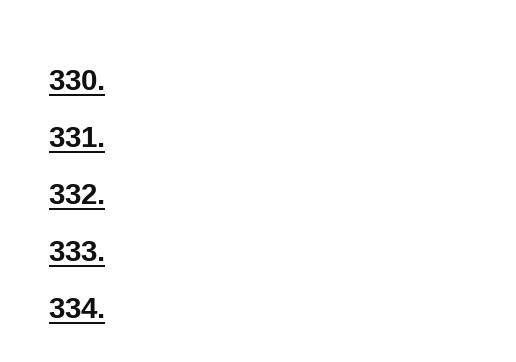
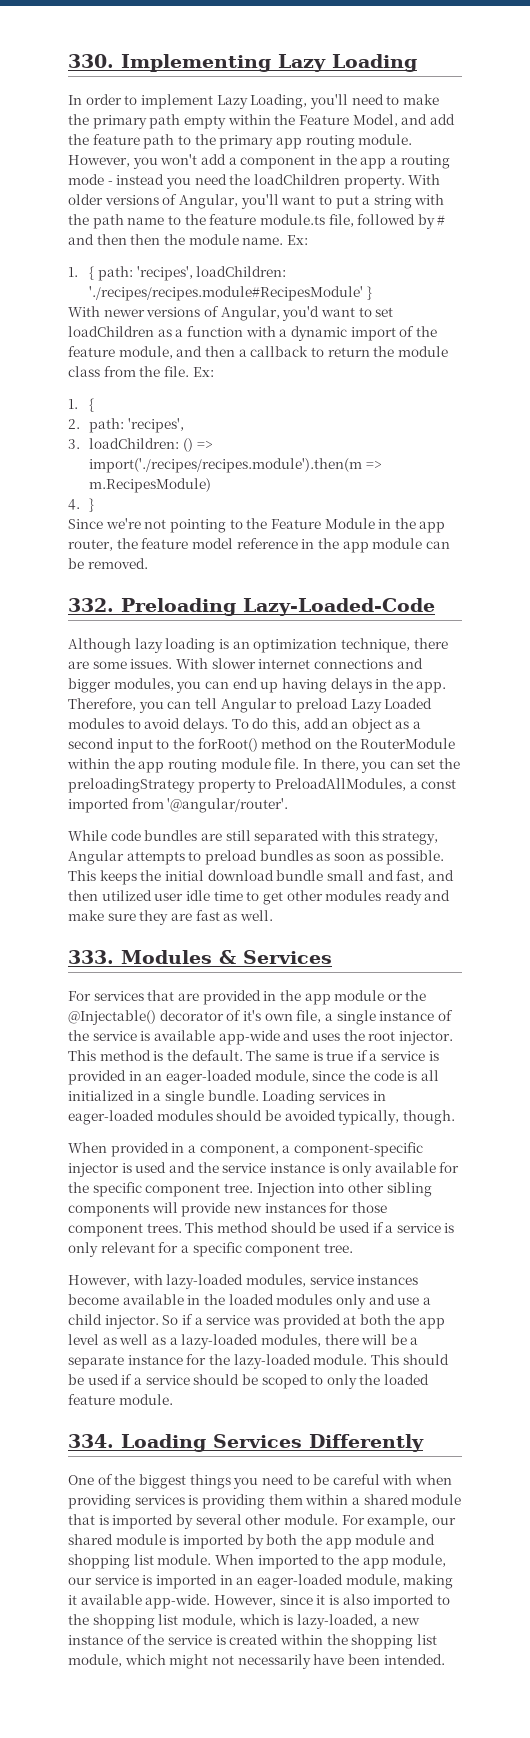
[49,127,105,147] [49,184,105,204] [49,241,105,261] [49,298,105,318] // 331. // 332. // 333. // 334. -> [121,54,417,72] [68,94,439,109] [68,114,455,129] [68,134,413,149] [68,154,451,169] [68,174,441,189] [68,194,445,209] [68,214,446,229] [68,234,308,245] [68,266,287,281] [89,286,373,301] [68,306,394,321] [68,326,437,341] [68,346,448,359] [68,366,214,377] [68,398,95,412] [68,418,185,433] [68,438,213,452] [89,458,383,473] [89,478,212,493] [68,498,95,512] [68,518,446,533] [68,538,450,553] [68,558,148,569] [68,598,435,616] [68,638,448,653] [68,658,423,669] [68,678,447,693] [68,698,433,713] [68,718,422,733] [68,738,456,753] [67,758,461,773] [68,778,457,793] [68,798,289,813] [68,830,439,845] [68,850,445,865] [68,870,454,885] [68,890,451,905] [68,910,273,925] [68,950,332,964] [68,990,427,1005] [68,1010,453,1025] [68,1030,453,1045] [68,1050,439,1061] [68,1070,439,1085] [68,1090,386,1105] [68,1110,455,1125] [68,1142,423,1157] [68,1162,460,1177] [68,1182,432,1197] [68,1202,387,1217] [68,1222,455,1237] [68,1242,353,1257] [68,1274,419,1289] [68,1294,431,1309] [68,1314,446,1329] [68,1334,419,1349] [68,1354,449,1369] [68,1374,430,1389] [68,1394,173,1405] [68,1434,424,1452] [68,1474,453,1489] [68,1494,462,1509] [68,1514,456,1529] [68,1534,435,1549] [68,1554,447,1569] [68,1574,454,1589] [68,1594,450,1609] [68,1614,421,1629] [68,1634,437,1649] [68,1654,445,1669] Implementing Lazy Loading // In order to implement Lazy Loading, you'll need to make the primary path empty within the Feature Model, and add the feature path to the primary app routing module. However, you won't add a component in the app a routing mode - instead you need the loadChildren property. With older versions of Angular, you'll want to put a string with the path name to the feature module.ts file, followed by # and then then the module name. Ex: // 1. { path: 'recipes', loadChildren: './recipes/recipes.module#RecipesModule' } // With newer versions of Angular, you'd want to set loadChildren as a function with a dynamic import of the feature module, and then a callback to return the module class from the file. Ex: // 1. { // 2. path: 'recipes', // 3. loadChildren: () => import('./recipes/recipes.module').then(m => m.RecipesModule) // 4. } // Since we're not pointing to the Feature Module in the app router, the feature model reference in the app module can be removed. // 332. Preloading Lazy-Loaded-Code // Although lazy loading is an optimization technique, there are some issues. With slower internet connections and bigger modules, you can end up having delays in the app. Therefore, you can tell Angular to preload Lazy Loaded modules to avoid delays. To do this, add an object as a second input to the forRoot() method on the RouterModule within the app routing module file. In there, you can set the preloadingStrategy property to PreloadAllModules, a const imported from '@angular/router'. // While code bundles are still separated with this strategy, Angular attempts to preload bundles as soon as possible. This keeps the initial download bundle small and fast, and then utilized user idle time to get other modules ready and make sure they are fast as well. // 333. Modules & Services // For services that are provided in the app module or the @Injectable() decorator of it's own file, a single instance of the service is available app-wide and uses the root injector. This method is the default. The same is true if a service is provided in an eager-loaded module, since the code is all initialized in a single bundle. Loading services in eager-loaded modules should be avoided typically, though. // When provided in a component, a component-specific injector is used and the service instance is only available for the specific component tree. Injection into other sibling components will provide new instances for those component trees. This method should be used if a service is only relevant for a specific component tree. // However, with lazy-loaded modules, service instances become available in the loaded modules only and use a child injector. So if a service was provided at both the app level as well as a lazy-loaded modules, there will be a separate instance for the lazy-loaded module. This should be used if a service should be scoped to only the loaded feature module. // 334. Loading Services Differently // One of the biggest things you need to be careful with when providing services is providing them within a shared module that is imported by several other module. For example, our shared module is imported by both the app module and shopping list module. When imported to the app module, our service is imported in an eager-loaded module, making it available app-wide. However, since it is also imported to the shopping list module, which is lazy-loaded, a new instance of the service is created within the shopping list module, which might not necessarily have been intended.

